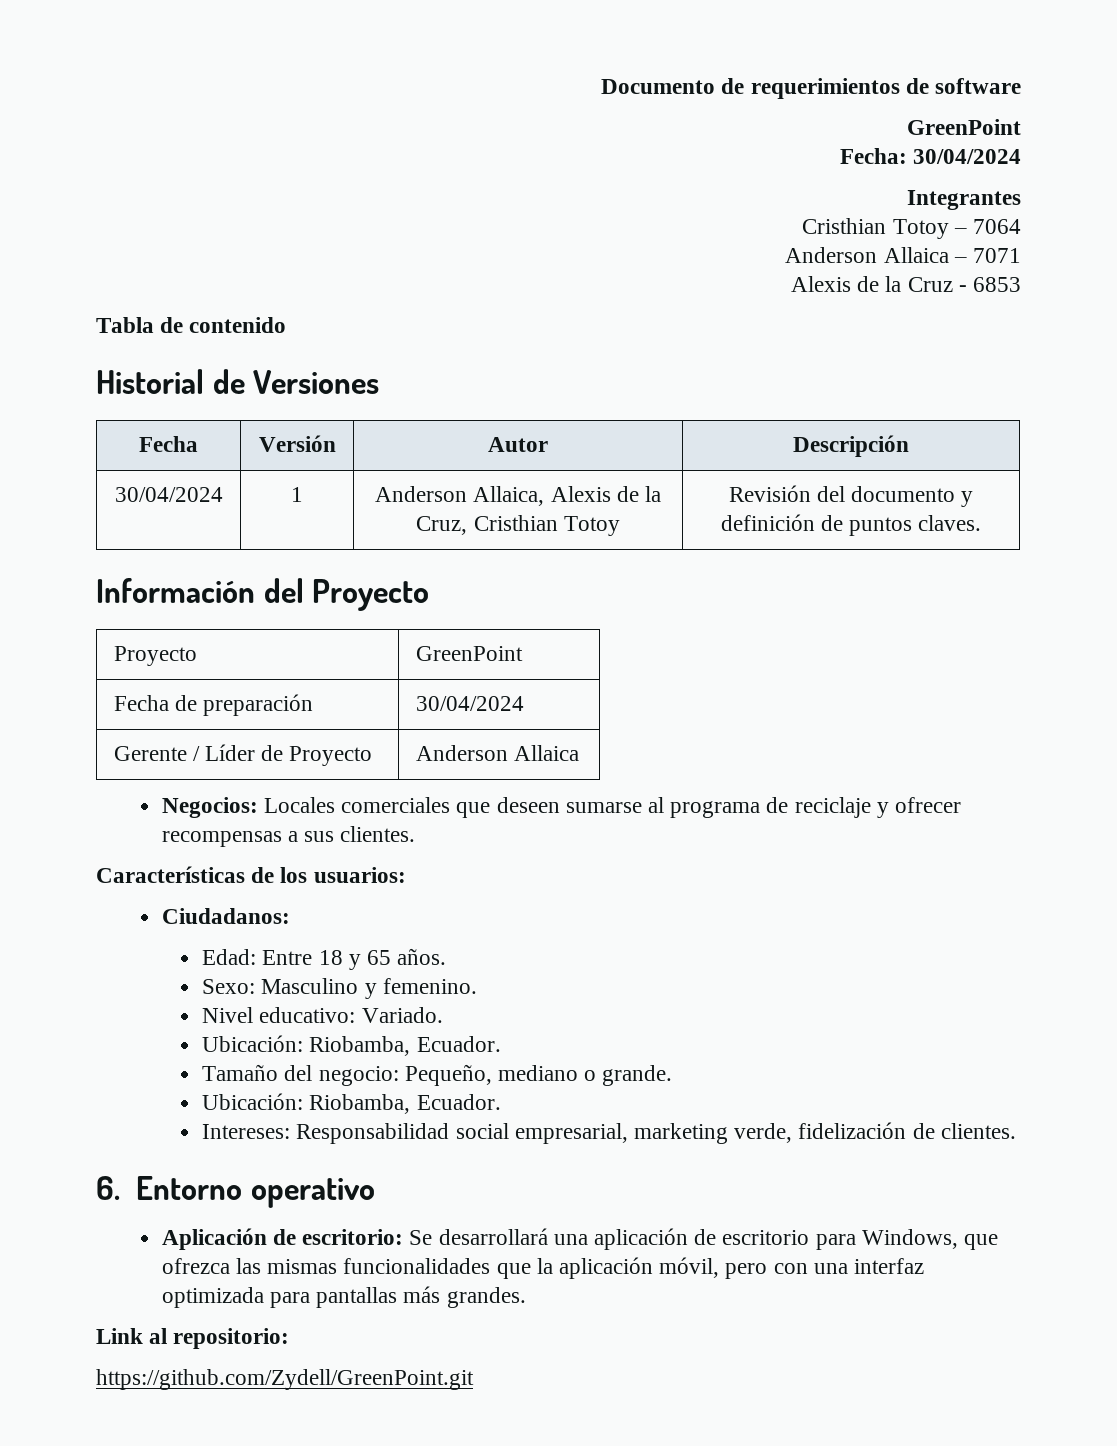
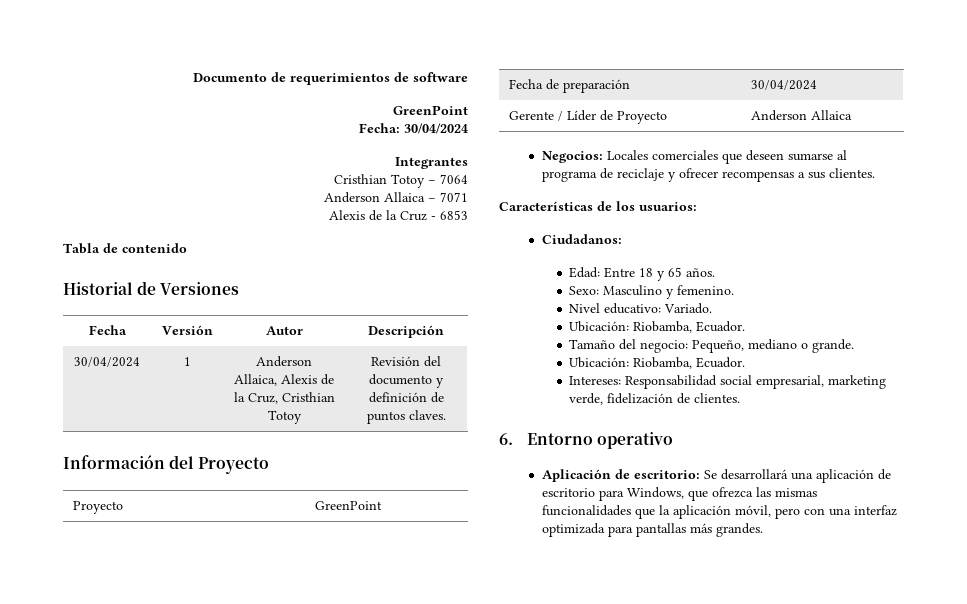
[96,1328,290,1349] [96,1369,474,1390] // Link al repositorio: // https://github.com/Zydell/GreenPoint.git -> (763, 530) none

